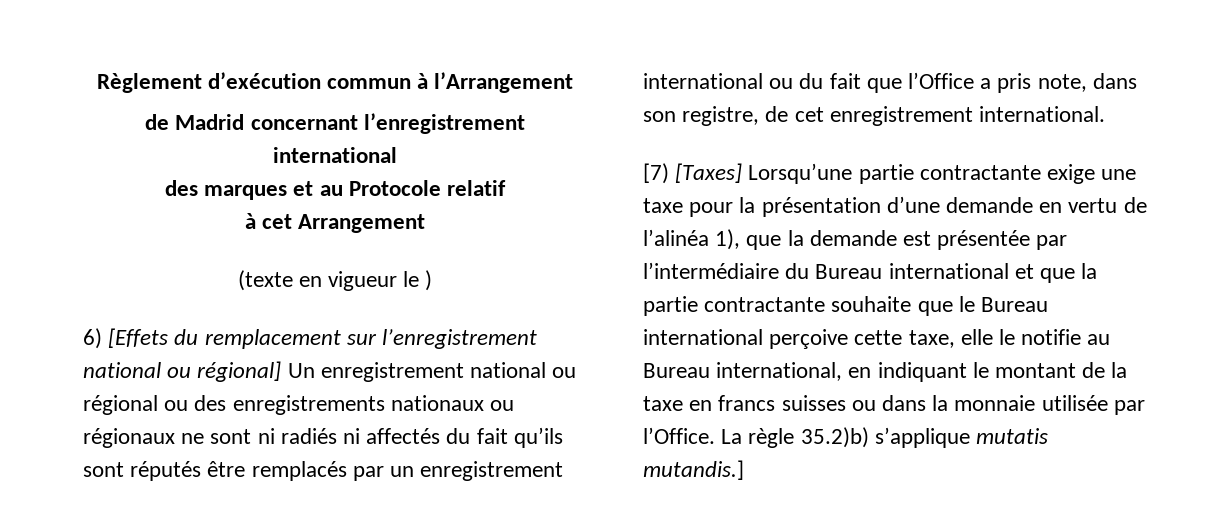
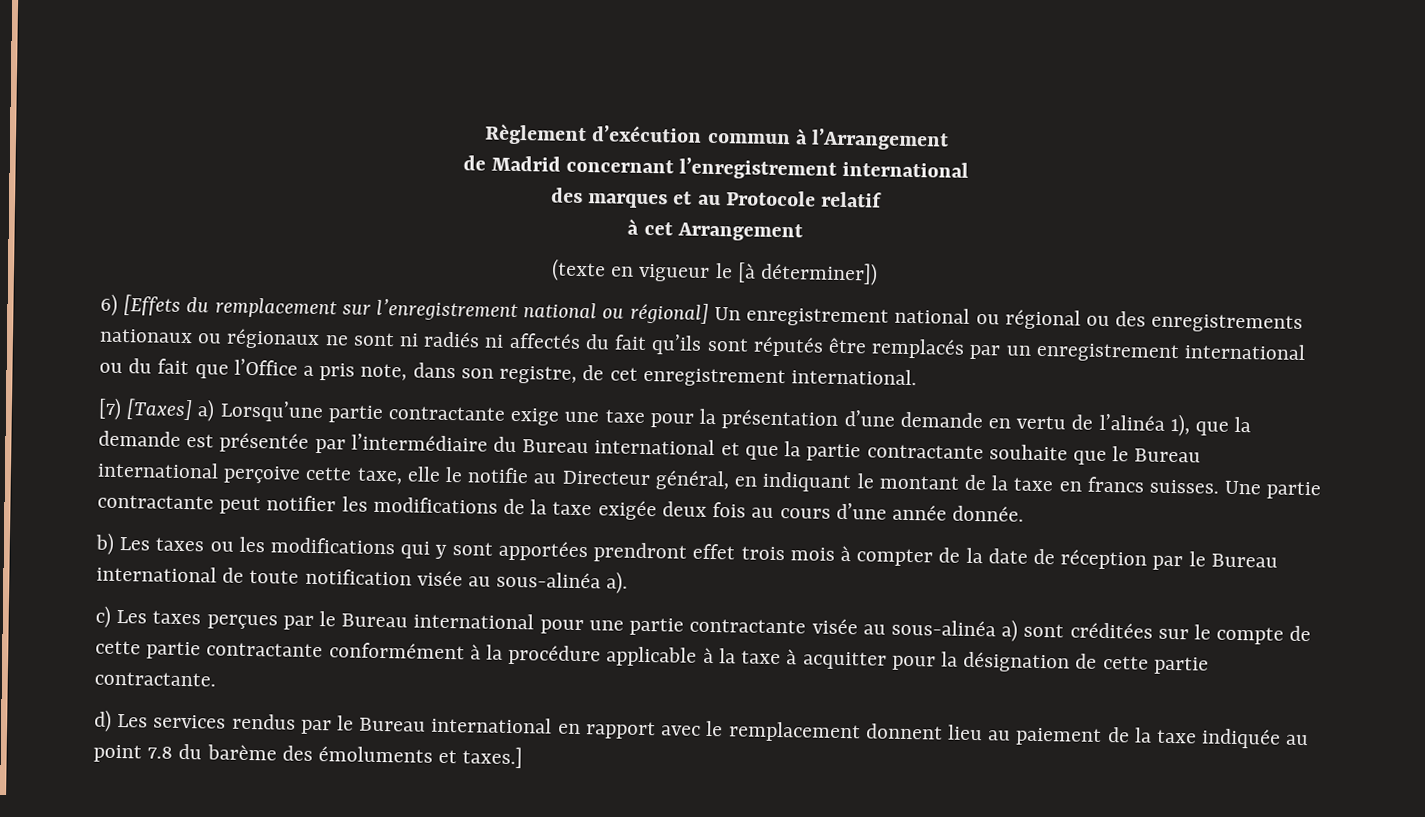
[425,270,433,291] ) -> [736,261,879,286] [à déterminer])
(743, 173) none -> [197,399,216,422] a)
[643,362,843,381] Bureau international, -> [561,470,730,491] Directeur général,
[781,395,1145,415] [643,427,1049,448] [643,460,744,480] suisses ou dans la monnaie utilisée par l’Office. La règle 35.2)b) s’applique mutatis mutandis.] -> [1148,479,1322,500] [97,494,1025,522] [95,532,1278,571] [96,565,629,594] [95,605,1312,645] [95,640,1209,675] [94,671,216,687] [94,709,1310,749] [93,743,524,769] suisses. Une partie contractante peut notifier les modifications de la taxe exigée deux fois au cours d’une année donnée. // b) Les taxes ou les modifications qui y sont apportées prendront effet trois mois à compter de la date de réception par le Bureau international de toute notification visée au sous-alinéa a). // c) Les taxes perçues par le Bureau international pour une partie contractante visée au sous-alinéa a) sont créditées sur le compte de cette partie contractante conformément à la procédure applicable à la taxe à acquitter pour la désignation de cette partie contractante. // d) Les services rendus par le Bureau international en rapport avec le remplacement donnent lieu au paiement de la taxe indiquée au point 7.8 du barème des émoluments et taxes.]

